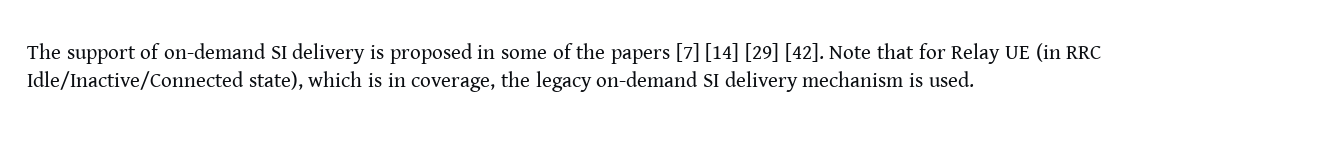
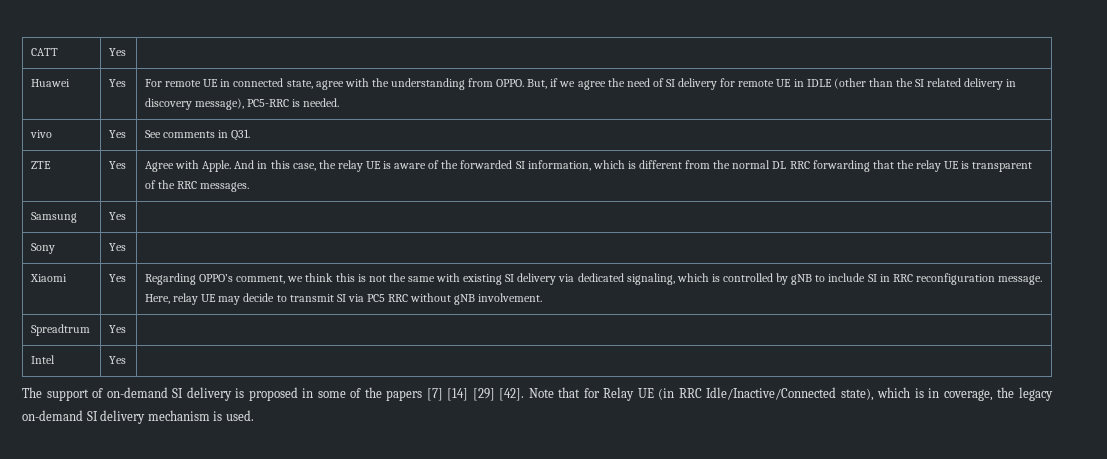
(27, 51) none -> [31,48,59,56] [109,48,127,56] [31,79,71,87] [109,79,127,87] [145,78,1017,90] [145,98,340,110] [30,130,53,138] [109,130,127,138] [145,129,251,141] [31,161,52,169] [109,161,127,169] [145,160,1033,172] [145,180,250,192] [31,212,78,223] [109,212,127,220] [31,243,56,254] [109,243,127,251] [30,274,68,282] [109,274,127,282] [145,273,1042,285] [145,293,543,305] [31,324,91,336] [109,325,127,333] [31,355,56,364] [109,356,127,364] CATT | Yes | // Huawei | Yes | For remote UE in connected state, agree with the understanding from OPPO. But, if we agree the need of SI delivery for remote UE in IDLE (other than the SI related delivery in discovery message), PC5-RRC is needed. // vivo | Yes | See comments in Q31. // ZTE | Yes | Agree with Apple. And in this case, the relay UE is aware of the forwarded SI information, which is different from the normal DL RRC forwarding that the relay UE is transparent of the RRC messages. // Samsung | Yes | // Sony | Yes | // Xiaomi | Yes | Regarding OPPO’s comment, we think this is not the same with existing SI delivery via dedicated signaling, which is controlled by gNB to include SI in RRC reconfiguration message. Here, relay UE may decide to transmit SI via PC5 RRC without gNB involvement. // Spreadtrum | Yes | // Intel | Yes | //

